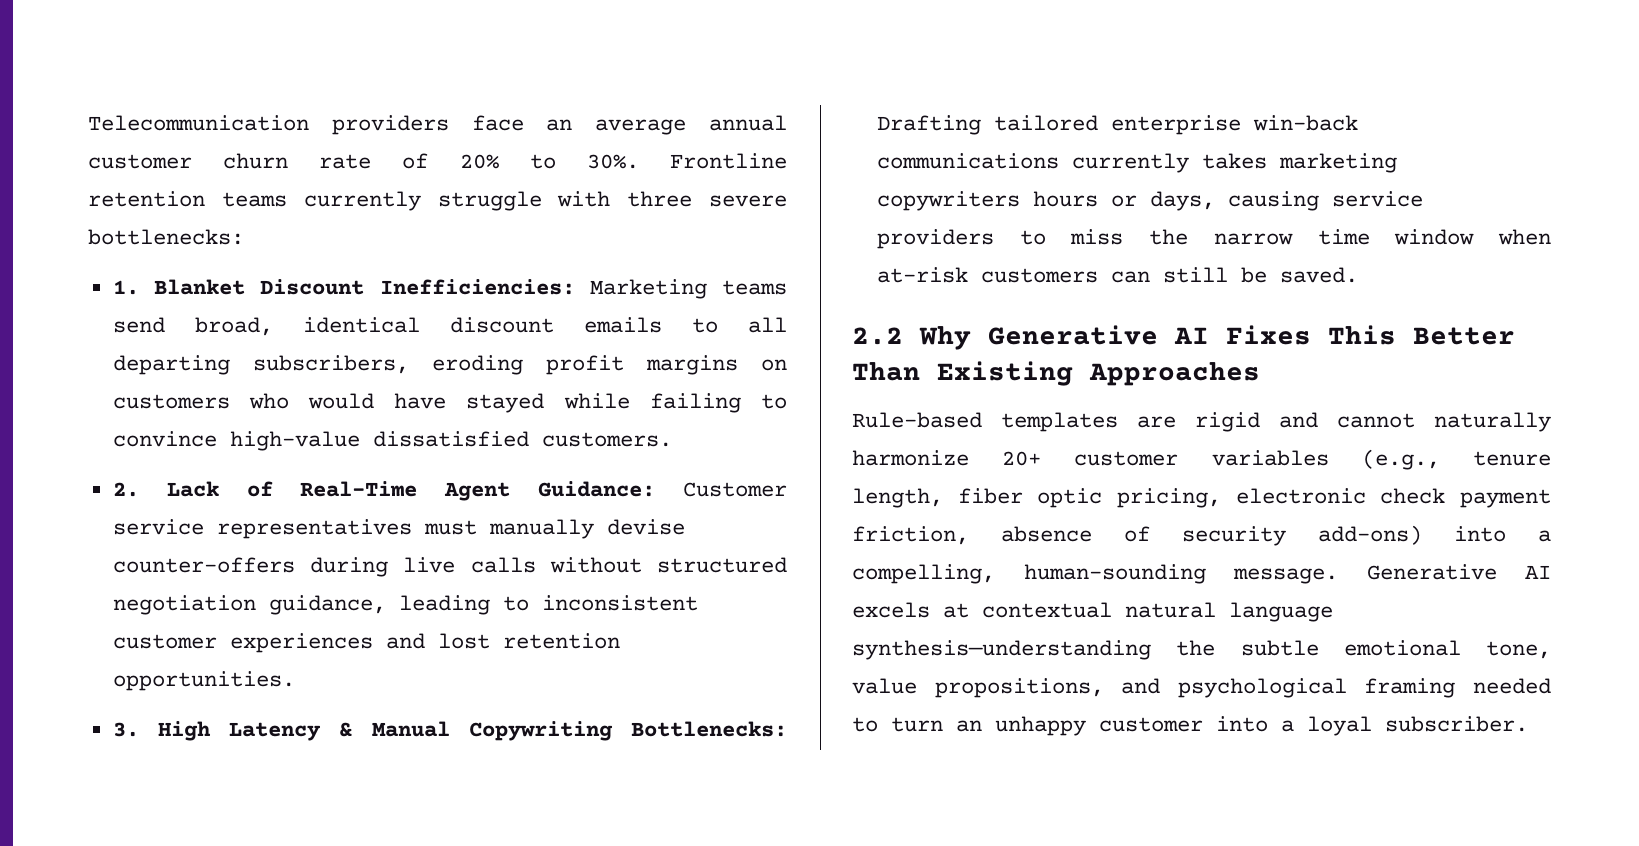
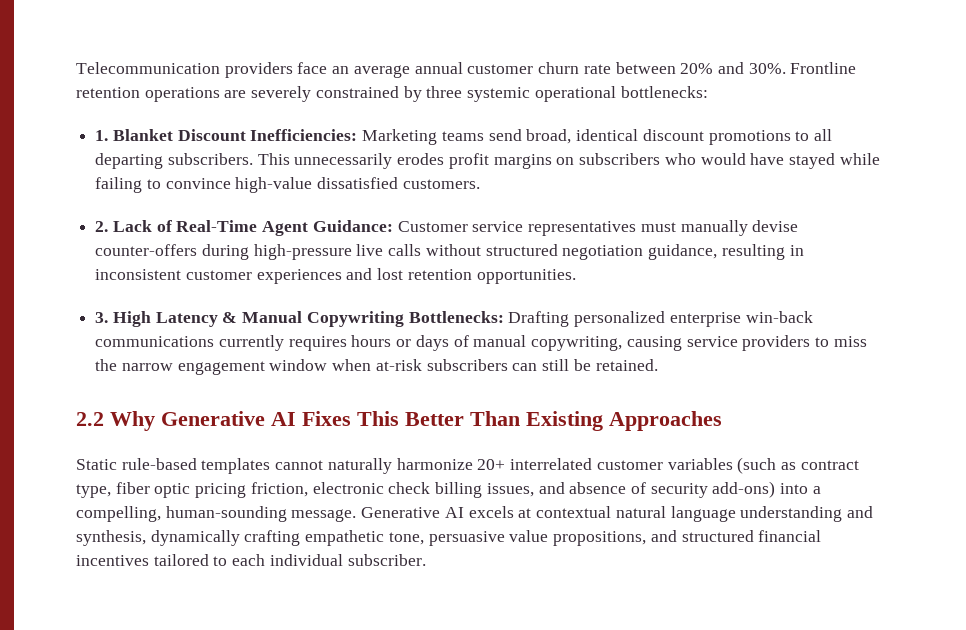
[402,153,787,169] [88,191,787,211] of 20% to 30%. Frontline retention teams currently struggle with three severe -> [615,62,857,74] [76,86,616,102] between 20% and 30%. Frontline retention operations are severely constrained by three systemic operational
[583,317,662,333] emails -> [708,130,791,145] promotions
[252,355,523,375] subscribers, eroding -> [167,153,445,169] subscribers. This unnecessarily erodes
[112,394,230,409] customers -> [579,153,661,165] subscribers
(388, 567) none -> [253,244,352,260] high-pressure
[398,595,529,615] leading to -> [721,244,804,260] resulting in
[993,115,1098,131] tailored -> [574,311,666,327] personalized
[1201,153,1397,173] [876,191,1215,211] takes marketing copywriters hours or days, -> [288,335,623,351] requires hours or days of manual copywriting,
[1317,229,1370,245] time -> [177,361,265,375] engagement
[980,268,1098,283] customers -> [426,359,508,371] subscribers
[1279,267,1358,283] saved. -> [595,359,658,371] retained.
[852,412,1318,432] Rule-based templates are rigid and -> [76,458,271,474] Static rule-based templates
(1042, 458) none -> [510,458,593,470] interrelated
[1361,449,1551,470] [852,488,1551,508] [852,526,969,545] (e.g., tenure length, fiber optic pricing, electronic check payment friction, -> [737,457,859,474] [76,482,565,498] (such as contract type, fiber optic pricing friction, electronic check billing issues, and
[852,640,1551,660] [852,678,1551,698] [852,716,1372,736] synthesis—understanding the subtle emotional tone, value propositions, and psychological framing needed to turn an unhappy customer into a loyal -> [740,506,873,522] [76,530,822,546] [76,554,343,566] understanding and synthesis, dynamically crafting empathetic tone, persuasive value propositions, and structured financial incentives tailored to each individual

